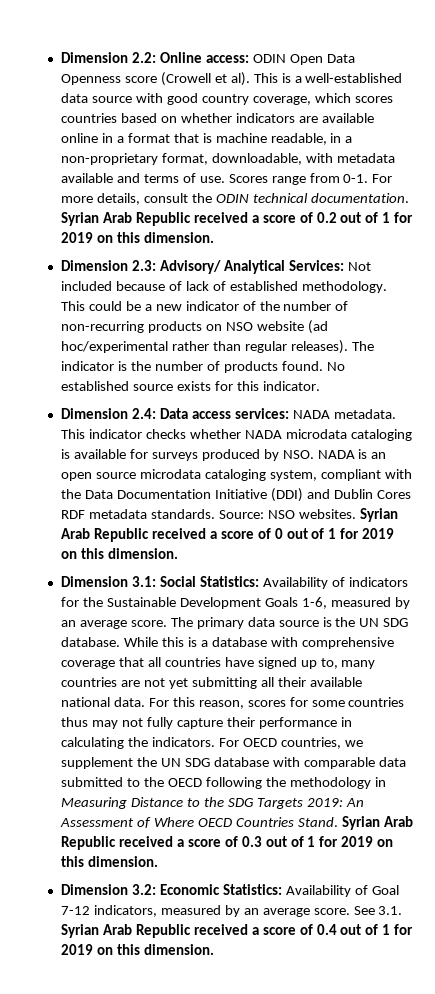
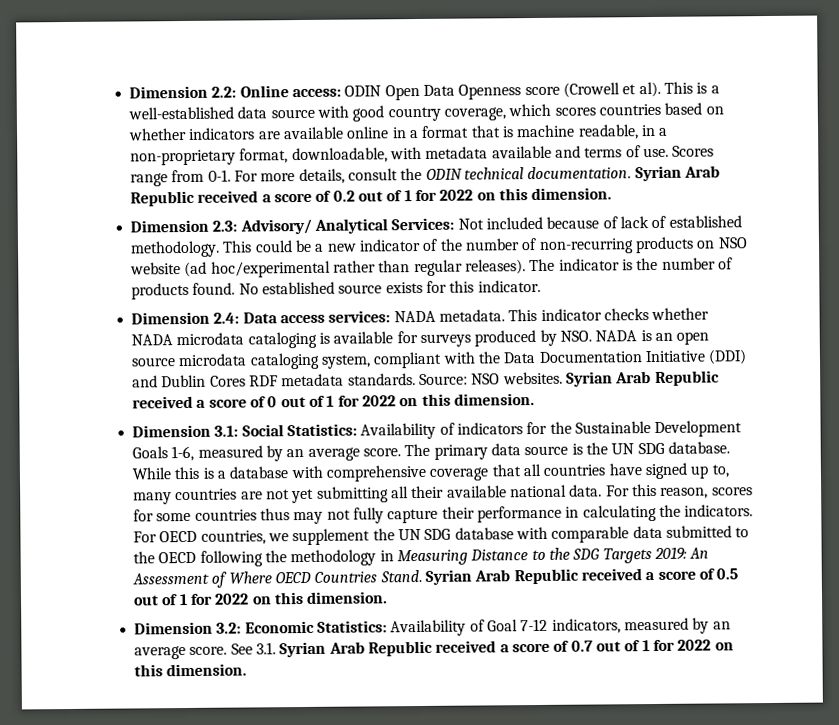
[61,232,94,243] 2019 -> [439,189,474,201] 2022
[362,528,395,539] 2019 -> [362,395,397,407] 2022
[241,836,374,847] 0.3 out of 1 for 2019 -> [716,568,739,580] [133,593,250,606] 0.5 out of 1 for 2022
[316,924,414,935] [61,944,94,955] 0.4 out of 1 for 2019 -> [570,639,712,652] 0.7 out of 1 for 2022

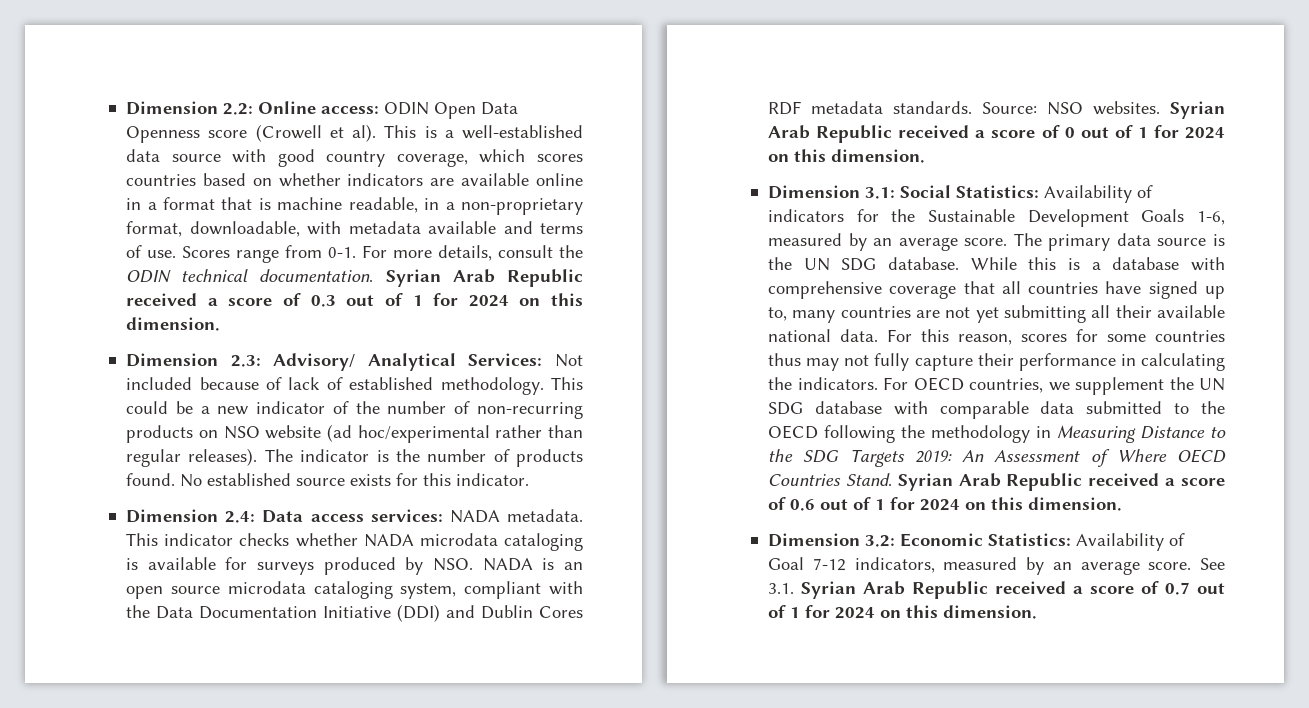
[332,189,474,202] 0.2 out of 1 for 2022 -> [310,293,509,307] 0.3 out of 1 for 2024
[362,395,397,407] 2022 -> [1185,127,1226,139] 2024
[716,568,739,580] [133,593,250,606] 0.5 out of 1 for 2022 -> [790,497,961,511] 0.6 out of 1 for 2024
[677,639,712,651] 2022 -> [835,607,876,619] 2024

